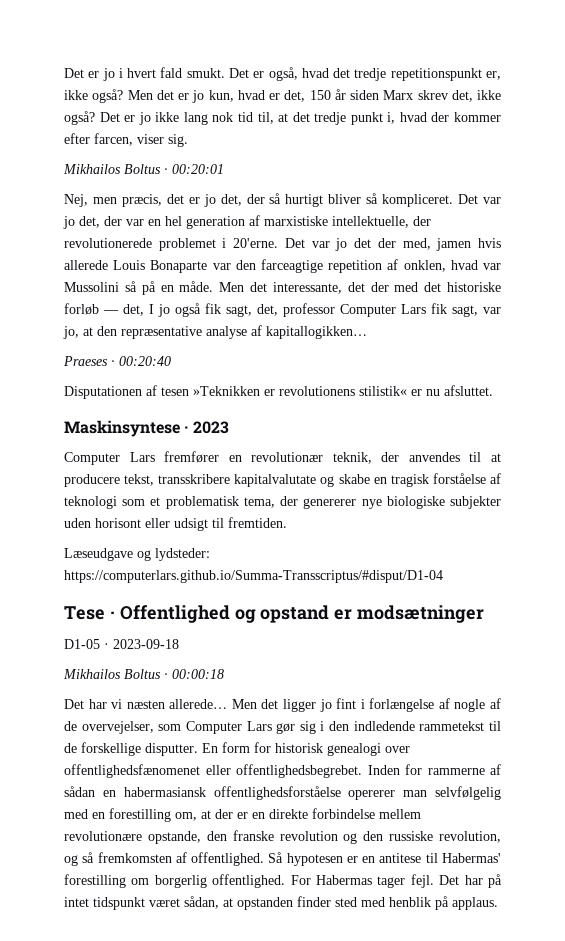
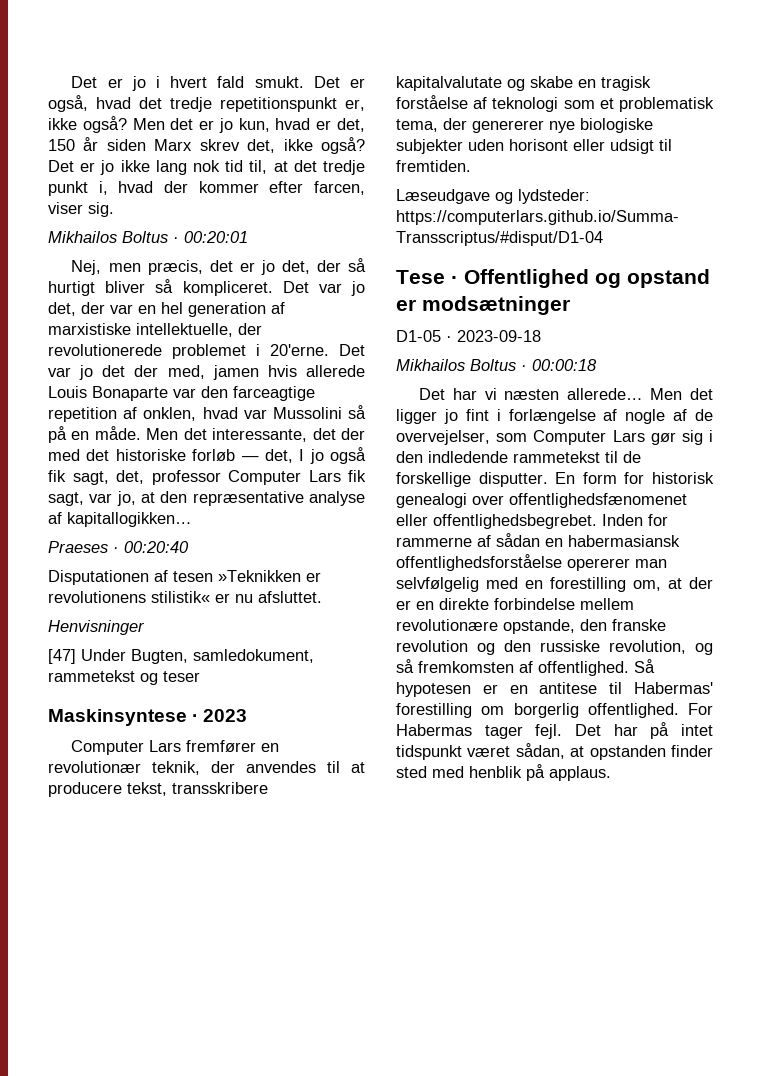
(493, 390) none -> [48,620,145,635] [48,649,314,664] [48,670,200,685] // Henvisninger // [47] Under Bugten, samledokument, rammetekst og teser

